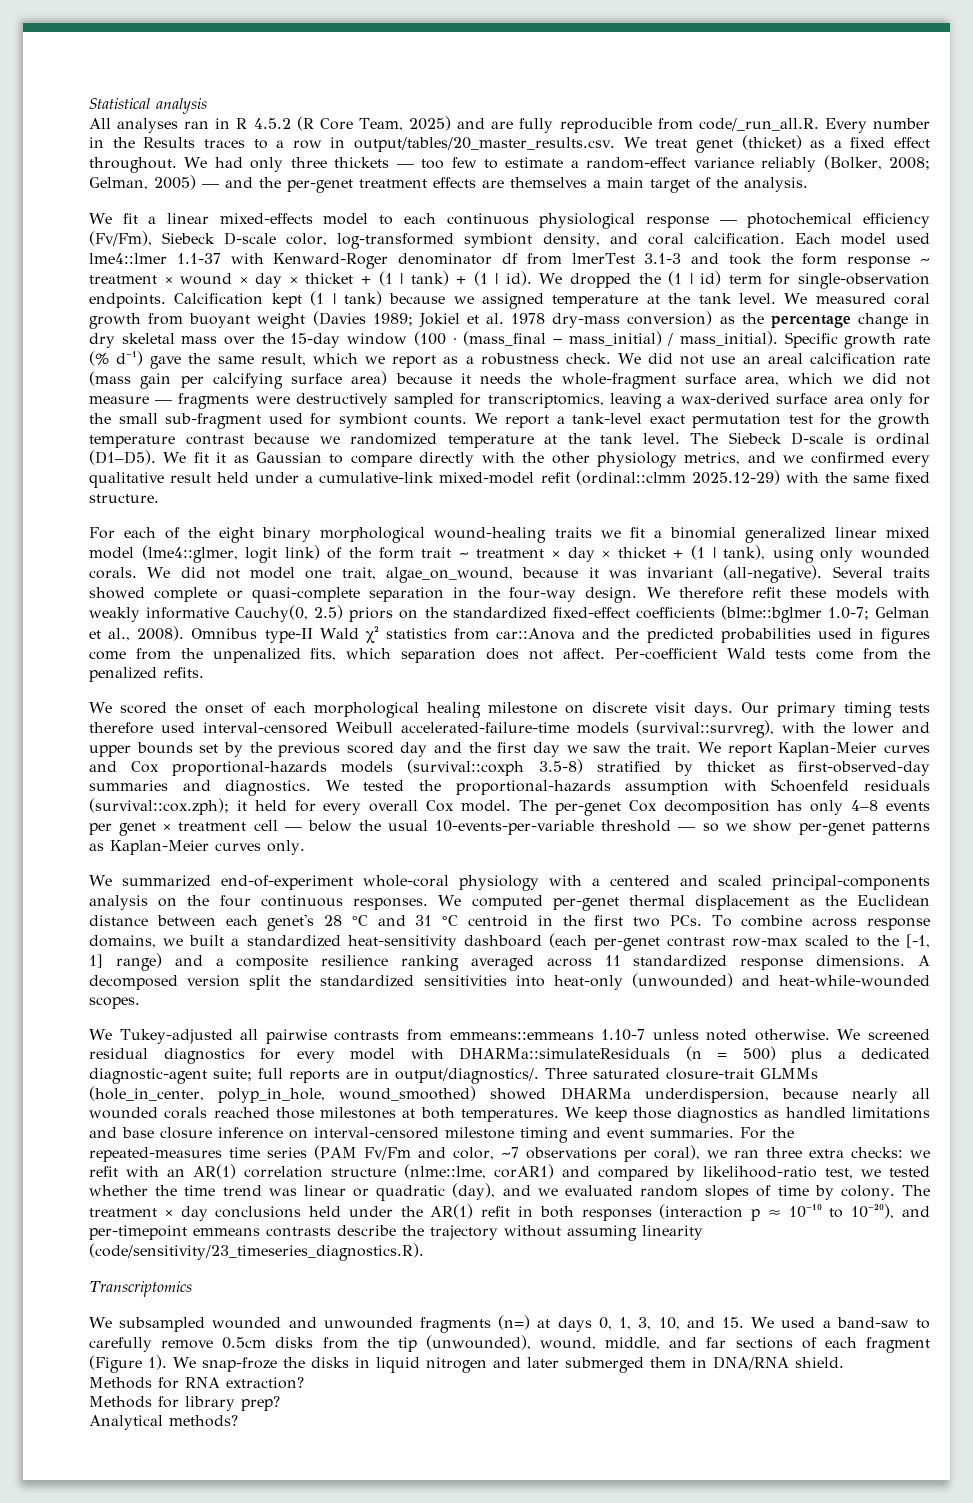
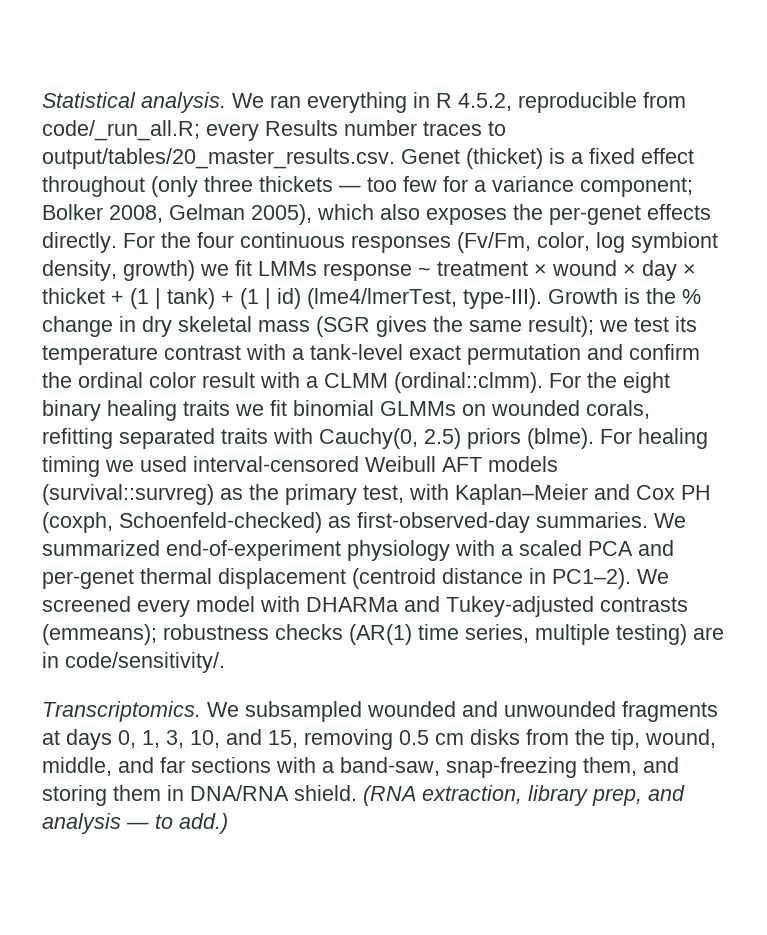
[156,98,207,114] [89,116,931,133] [89,135,930,153] [89,157,284,173] analysis // All analyses ran in R 4.5.2 (R Core Team, 2025) and are fully reproducible from code/_run_all.R. Every number in the Results traces to a row in output/tables/20_master_results.csv. We treat genet (thicket) as a fixed effect throughout. We had only -> [141,92,686,113] [42,120,506,141] [42,148,694,169] [42,176,198,197] analysis. We ran everything in R 4.5.2, reproducible from code/_run_all.R; every Results number traces to output/tables/20_master_results.csv. Genet (thicket) is a fixed effect throughout (only
[483,155,930,172] [89,175,808,193] [89,213,931,229] [89,231,930,249] [89,253,838,269] to estimate a random-effect variance reliably (Bolker, 2008; Gelman, 2005) — and the per-genet treatment effects are themselves a main target of the analysis. // We fit a linear mixed-effects model to each continuous physiological response — photochemical efficiency (Fv/Fm), Siebeck D-scale color, log-transformed symbiont density, and coral calcification. Each model used lme4::lmer 1.1-37 with Kenward-Roger denominator df from lmerTest 3.1-3 and took the form -> [443,176,693,197] [42,204,711,225] [42,232,718,253] [42,260,317,281] for a variance component; Bolker 2008, Gelman 2005), which also exposes the per-genet effects directly. For the four continuous responses (Fv/Fm, color, log symbiont density, growth) we fit LMMs
[505,271,930,289] [89,291,930,309] [89,311,851,329] id). We dropped the (1 | id) term for single-observation endpoints. Calcification kept (1 | tank) because we assigned temperature at the tank level. We measured coral growth from buoyant weight (Davies 1989; Jokiel et al. 1978 dry-mass conversion) as the percentage -> [277,288,701,309] id) (lme4/lmerTest, type-III). Growth is the %
[224,331,930,349] [89,351,931,369] [89,371,930,389] [89,393,930,409] [89,413,930,429] [89,432,930,448] [89,450,930,468] [89,470,931,488] [89,494,159,503] [89,527,181,539] over the 15-day window (100 · (mass_final − mass_initial) / mass_initial). Specific growth rate (% d⁻¹) gave the same result, which we report as a robustness check. We did not use an areal calcification rate (mass gain per calcifying surface area) because it needs the whole-fragment surface area, which we did not measure — fragments were destructively sampled for transcriptomics, leaving a wax-derived surface area only for the small sub-fragment used for symbiont counts. We report a tank-level exact permutation test for the growth temperature contrast because we randomized temperature at the tank level. The Siebeck D-scale is ordinal (D1–D5). We fit it as Gaussian to compare directly with the other physiology metrics, and we confirmed every qualitative result held under a cumulative-link mixed-model refit (ordinal::clmm 2025.12-29) with the same fixed structure. // For each of -> [316,316,697,337] [42,344,700,365] [42,372,581,393] (SGR gives the same result); we test its temperature contrast with a tank-level exact permutation and confirm the ordinal color result with a CLMM (ordinal::clmm). For
[320,527,547,543] morphological wound-healing -> [107,400,177,421] healing
[653,527,931,543] [89,545,931,563] [89,565,931,583] [89,587,930,603] [89,605,931,623] [89,625,930,644] [89,648,930,663] [89,667,204,682] [89,702,930,718] [89,720,930,738] [89,742,931,757] [89,759,931,776] [89,779,930,796] [89,798,931,816] [89,820,930,836] [89,840,305,855] a binomial generalized linear mixed model (lme4::glmer, logit link) of the form trait ~ treatment × day × thicket + (1 | tank), using only wounded corals. We did not model one trait, algae_on_wound, because it was invariant (all-negative). Several traits showed complete or quasi-complete separation in the four-way design. We therefore refit these models with weakly informative Cauchy(0, 2.5) priors on the standardized fixed-effect coefficients (blme::bglmer 1.0-7; Gelman et al., 2008). Omnibus type-II Wald χ² statistics from car::Anova and the predicted probabilities used in figures come from the unpenalized fits, which separation does not affect. Per-coefficient Wald tests come from the penalized refits. // We scored the onset of each morphological healing milestone on discrete visit days. Our primary timing tests therefore used interval-censored Weibull accelerated-failure-time models (survival::survreg), with the lower and upper bounds set by the previous scored day and the first day we saw the trait. We report Kaplan-Meier curves and Cox proportional-hazards models (survival::coxph 3.5-8) stratified by thicket as first-observed-day summaries and diagnostics. We tested the proportional-hazards assumption with Schoenfeld residuals (survival::cox.zph); it held for every overall Cox model. The per-genet Cox decomposition has only 4–8 events per genet × treatment cell — below the usual 10-events-per-variable threshold — so we show per-genet patterns as Kaplan-Meier curves only. // -> [293,400,650,419] [42,428,708,449] [42,456,558,477] [42,484,711,505] [42,512,648,533] binomial GLMMs on wounded corals, refitting separated traits with Cauchy(0, 2.5) priors (blme). For healing timing we used interval-censored Weibull AFT models (survival::survreg) as the primary test, with Kaplan–Meier and Cox PH (coxph, Schoenfeld-checked) as first-observed-day summaries.
[362,875,449,887] whole-coral -> (341, 550) none
[609,875,930,890] [89,895,931,911] [89,914,931,931] [89,933,930,951] [89,953,930,971] [89,973,931,990] [89,997,140,1009] [89,1029,931,1044] [89,1046,930,1064] [89,1068,818,1084] [89,1086,930,1103] [89,1107,930,1123] [89,1127,794,1143] [89,1145,930,1162] [89,1164,930,1181] [89,1183,930,1201] [89,1203,931,1221] [89,1225,703,1241] [89,1243,424,1261] [89,1281,192,1297] centered and scaled principal-components analysis on the four continuous responses. We computed per-genet thermal displacement as the Euclidean distance between each genet's 28 °C and 31 °C centroid in the first two PCs. To combine across response domains, we built a standardized heat-sensitivity dashboard (each per-genet contrast row-max scaled to the [-1, 1] range) and a composite resilience ranking averaged across 11 standardized response dimensions. A decomposed version split the standardized sensitivities into heat-only (unwounded) and heat-while-wounded scopes. // We Tukey-adjusted all pairwise contrasts from emmeans::emmeans 1.10-7 unless noted otherwise. We screened residual diagnostics for every model with DHARMa::simulateResiduals (n = 500) plus a dedicated diagnostic-agent suite; full reports are in output/diagnostics/. Three saturated closure-trait GLMMs (hole_in_center, polyp_in_hole, wound_smoothed) showed DHARMa underdispersion, because nearly all wounded corals reached those milestones at both temperatures. We keep those diagnostics as handled limitations and base closure inference on interval-censored milestone timing and event summaries. For the repeated-measures time series (PAM Fv/Fm and color, ~7 observations per coral), we ran three extra checks: we refit with an AR(1) correlation structure (nlme::lme, corAR1) and compared by likelihood-ratio test, we tested whether the time trend was linear or quadratic (day), and we evaluated random slopes of time by colony. The treatment × day conclusions held under the AR(1) refit in both responses (interaction p ≈ 10⁻¹⁰ to 10⁻²⁰), and per-timepoint emmeans contrasts describe the trajectory without assuming linearity (code/sensitivity/23_timeseries_diagnostics.R). // Transcriptomics // -> [519,540,674,556] [42,568,669,589] [42,596,688,617] [42,624,724,645] [42,652,225,673] [42,701,201,722] scaled PCA and per-genet thermal displacement (centroid distance in PC1–2). We screened every model with DHARMa and Tukey-adjusted contrasts (emmeans); robustness checks (AR(1) time series, multiple testing) are in code/sensitivity/. // Transcriptomics.
[498,1315,531,1330] (n=) -> (718, 711) none
[721,1317,930,1329] [89,1337,267,1352] 15. We used a band-saw to carefully remove 0.5cm -> [268,729,464,750] 15, removing 0.5 cm
[397,1335,531,1352] tip (unwounded), -> [611,729,640,750] tip,
[801,1337,930,1353] [89,1355,844,1373] [89,1377,304,1389] [89,1396,280,1411] [89,1415,238,1430] of each fragment (Figure 1). We snap-froze the disks in liquid nitrogen and later submerged them in DNA/RNA shield. // Methods for RNA extraction? // Methods for library prep? // Analytical methods? -> [276,757,679,778] [42,785,685,806] [42,813,228,834] with a band-saw, snap-freezing them, and storing them in DNA/RNA shield. (RNA extraction, library prep, and analysis — to add.)

